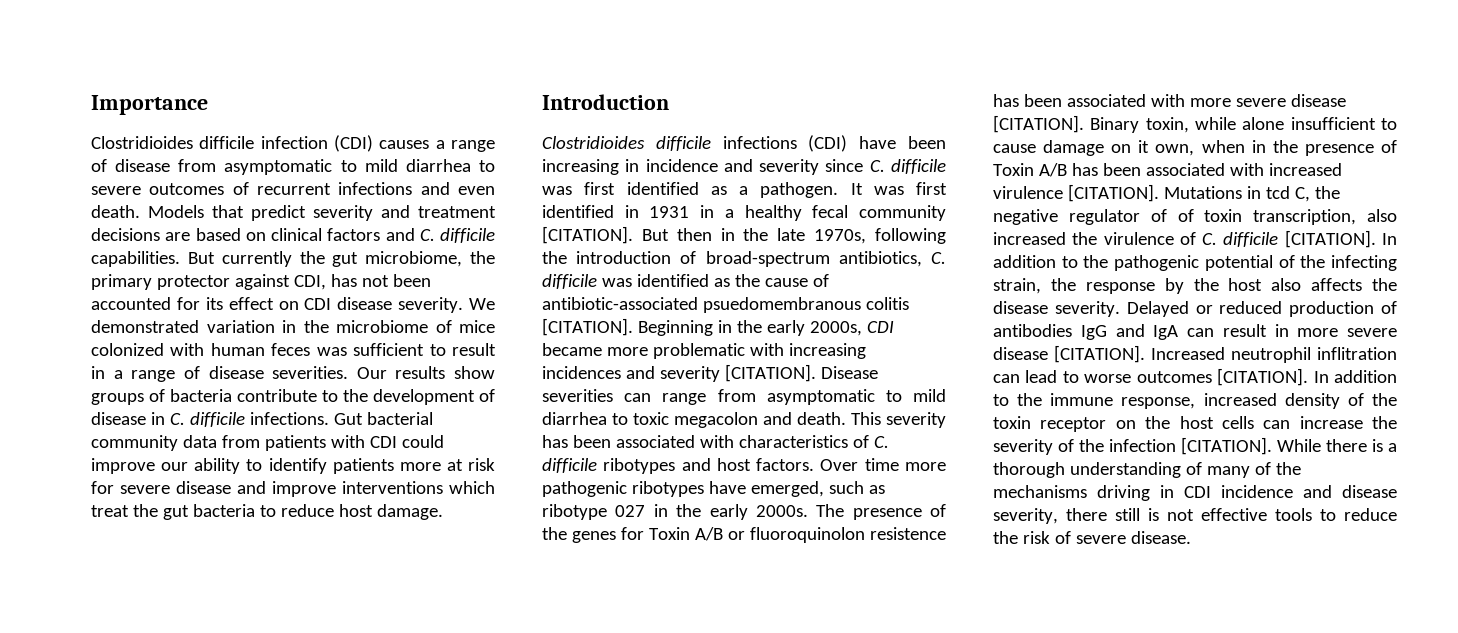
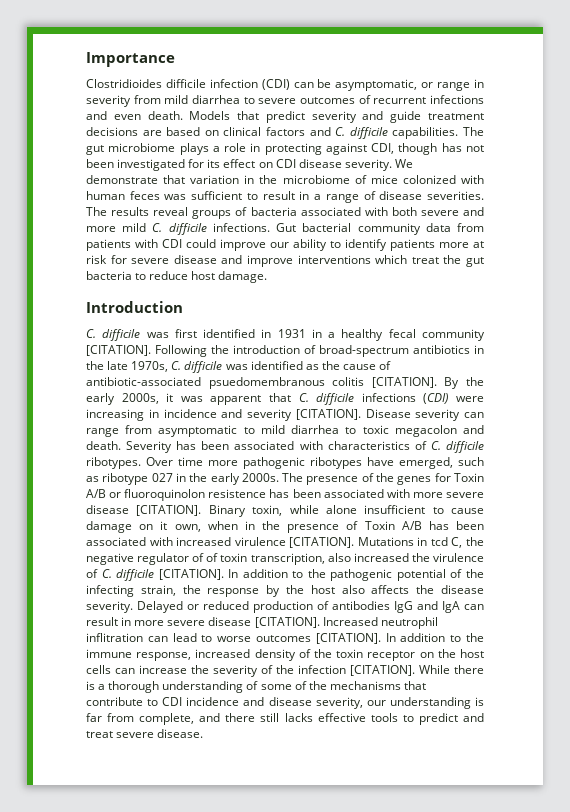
[379,140,495,152] [91,159,357,175] causes a range of disease from asymptomatic to -> [293,79,485,91] [86,95,161,107] can be asymptomatic, or range in severity from
(410, 211) none -> [390,111,422,123] guide
[187,251,495,267] [91,274,230,290] But currently the gut microbiome, the primary protector -> [463,127,484,136] [86,143,322,155] The gut microbiome plays a role in protecting
(326, 282) none -> [398,143,438,155] though
[91,297,171,310] accounted -> [117,159,186,171] investigated
[91,320,199,333] demonstrated -> [86,175,186,184] demonstrate that
[356,366,495,379] [91,389,495,405] [91,412,165,425] Our results show groups of bacteria contribute to the development of disease in -> [86,207,485,219] [86,223,147,232] The results reveal groups of bacteria associated with both severe and more mild
[542,135,946,152] [542,159,864,175] Clostridioides difficile infections (CDI) have been increasing in incidence and severity since -> (183, 307) none
[710,182,947,198] [542,205,614,218] as a pathogen. It was first identified -> (256, 333) none
[641,228,947,244] [542,251,922,267] But then in the late 1970s, following the introduction of broad-spectrum antibiotics, -> [155,345,484,357] [86,361,169,372] Following the introduction of broad-spectrum antibiotics in the late 1970s,
[637,320,732,336] Beginning in -> [444,377,460,389] By
[866,321,894,333] [542,343,866,359] [542,366,621,379] CDI became more problematic with increasing incidences -> [166,393,484,405] [86,409,217,421] it was apparent that C. difficile infections (CDI) were increasing in incidence
[542,389,613,402] severities -> [415,409,461,421] severity
[851,412,946,428] This severity -> [126,441,173,453] Severity
[603,458,815,474] ribotypes and host factors. -> [86,457,141,469] ribotypes.
[1206,466,1250,478] many -> [260,684,292,690] some
[1097,485,1174,501] driving in -> [403,681,426,690] [86,697,159,706] that contribute to
[1066,508,1397,521] [993,531,1071,544] there still is not effective tools to reduce the risk of -> [366,697,484,709] [86,713,484,725] [86,731,113,738] our understanding is far from complete, and there still lacks effective tools to predict and treat

